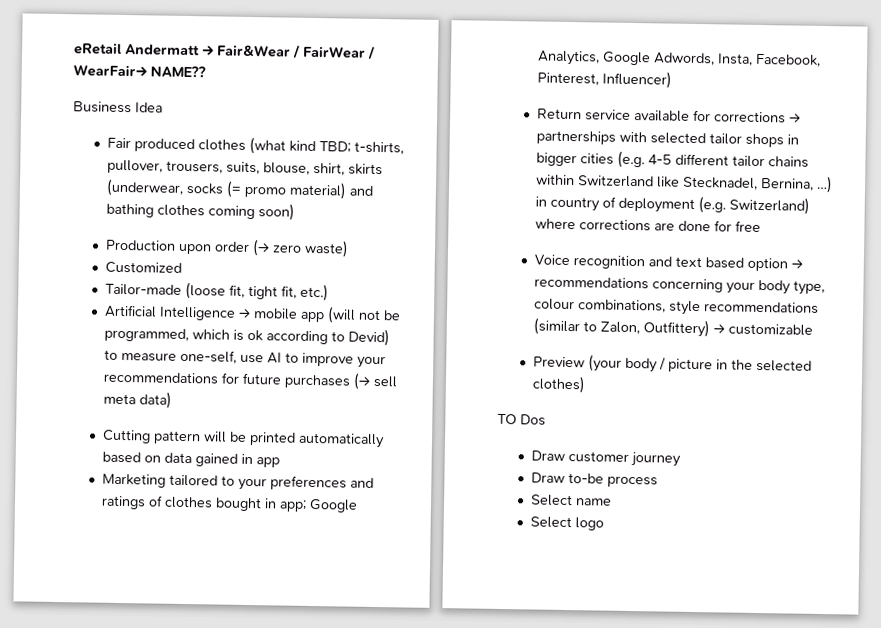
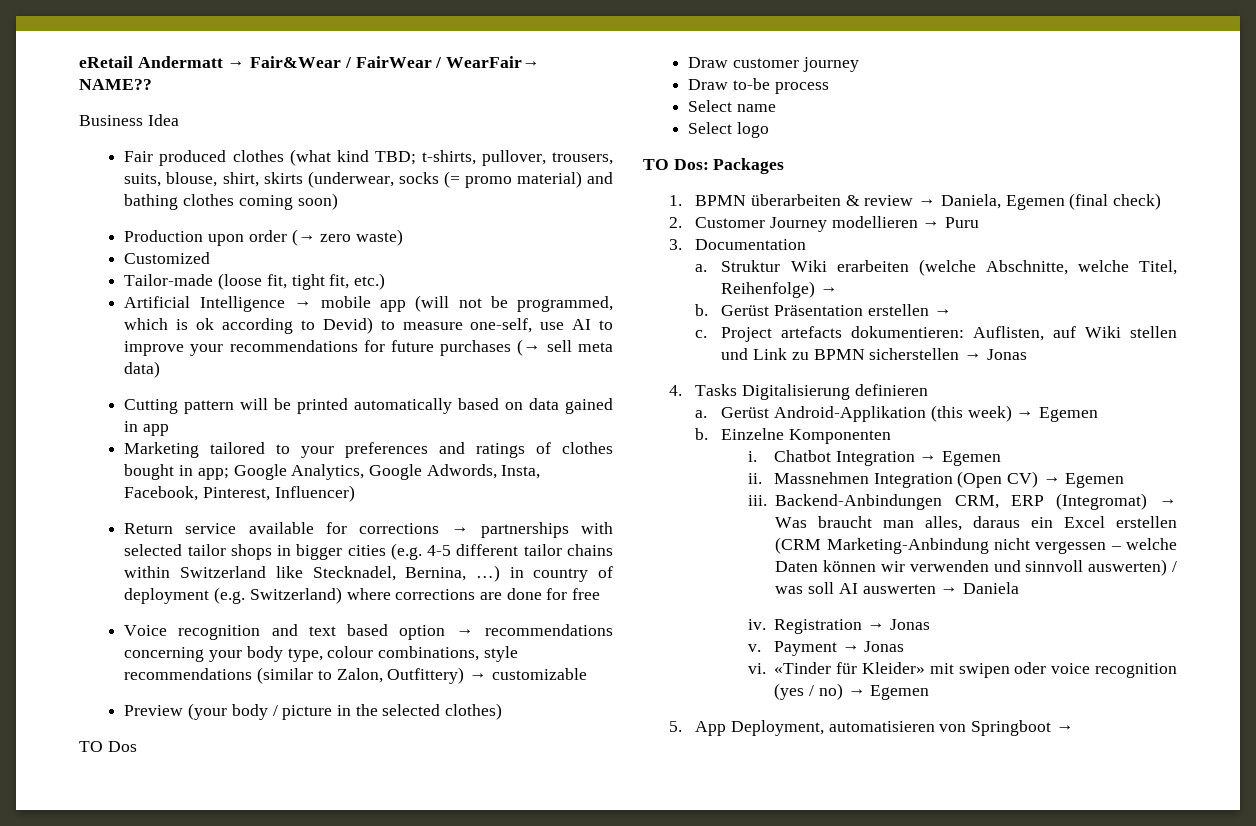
(605, 524) none -> [643,158,785,174] [669,193,1162,210] [669,216,980,232] [669,239,807,250] [695,259,1177,276] [721,281,839,298] [695,304,952,316] [695,326,1177,342] [721,348,1027,360] [669,384,928,400] [695,405,1099,422] [695,428,892,444] [747,450,1001,466] [747,471,1125,488] [747,493,1177,510] [775,516,1177,531] [775,537,1177,554] [775,559,1177,576] [775,582,1020,594] [747,619,930,634] [747,641,905,656] [747,662,1177,678] [774,683,930,700] [669,720,1074,736] // TO Dos: Packages // 1. BPMN überarbeiten & review → Daniela, Egemen (final check) // 2. Customer Journey modellieren → Puru // 3. Documentation // a. Struktur Wiki erarbeiten (welche Abschnitte, welche Titel, Reihenfolge) → // b. Gerüst Präsentation erstellen → // c. Project artefacts dokumentieren: Auflisten, auf Wiki stellen und Link zu BPMN sicherstellen → Jonas // 4. Tasks Digitalisierung definieren // a. Gerüst Android-Applikation (this week) → Egemen // b. Einzelne Komponenten // i. Chatbot Integration → Egemen // ii. Massnehmen Integration (Open CV) → Egemen // iii. Backend-Anbindungen CRM, ERP (Integromat) → Was braucht man alles, daraus ein Excel erstellen (CRM Marketing-Anbindung nicht vergessen – welche Daten können wir verwenden und sinnvoll auswerten) / was soll AI auswerten → Daniela // iv. Registration → Jonas // v. Payment → Jonas // vi. «Tinder für Kleider» mit swipen oder voice recognition (yes / no) → Egemen // 5. App Deployment, automatisieren von Springboot →

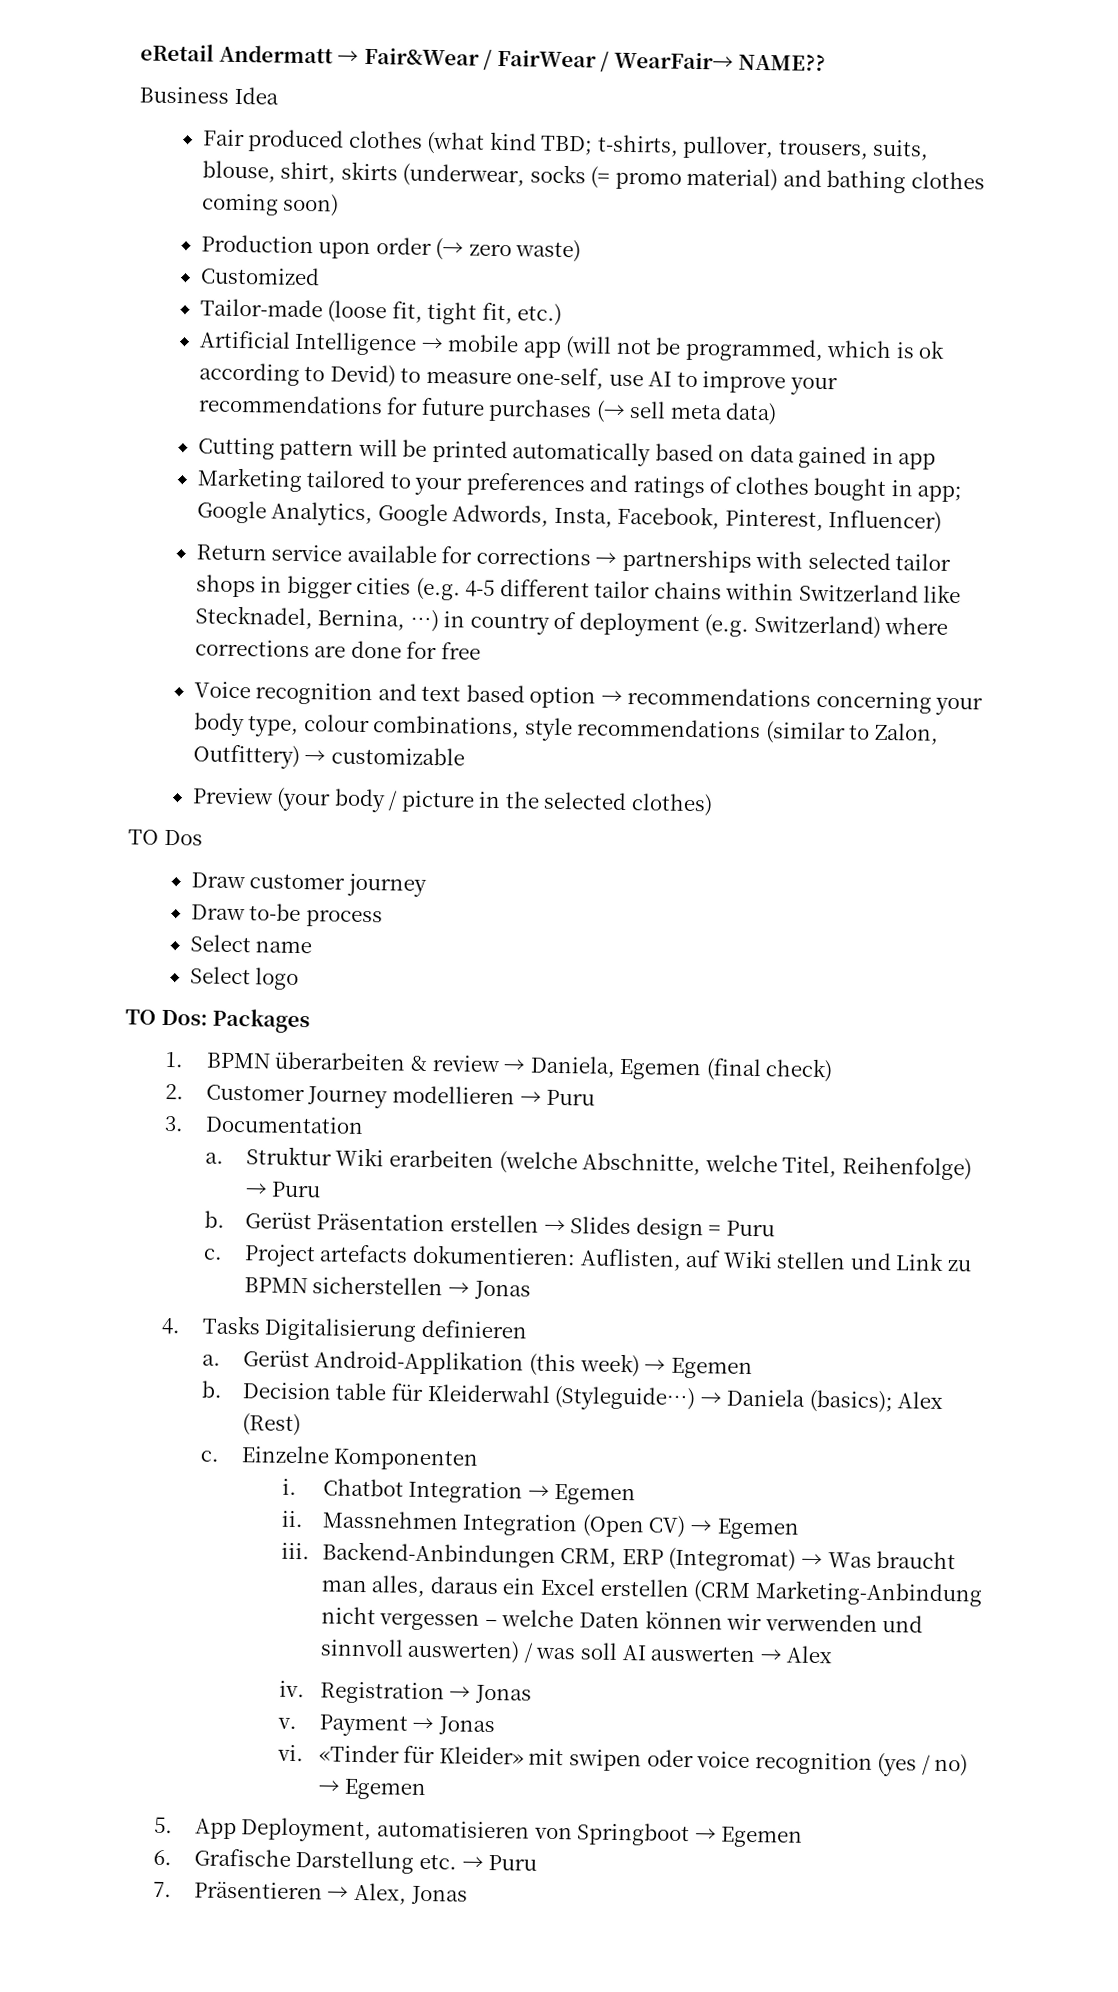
(839, 290) none -> [271,1181,322,1198] Puru
(952, 312) none -> [570,1216,775,1241] Slides design = Puru
(709, 434) none -> [241,1382,944,1414] [241,1413,301,1437] [199,1450,219,1462] Decision table für Kleiderwahl (Styleguide…) → Daniela (basics); Alex (Rest) // c.
[963,582,1020,594] Daniela -> [786,1645,834,1664] Alex
(1074, 728) none -> [720,1826,804,1848] [152,1848,538,1874] [152,1880,468,1905] Egemen // 6. Grafische Darstellung etc. → Puru // 7. Präsentieren → Alex, Jonas

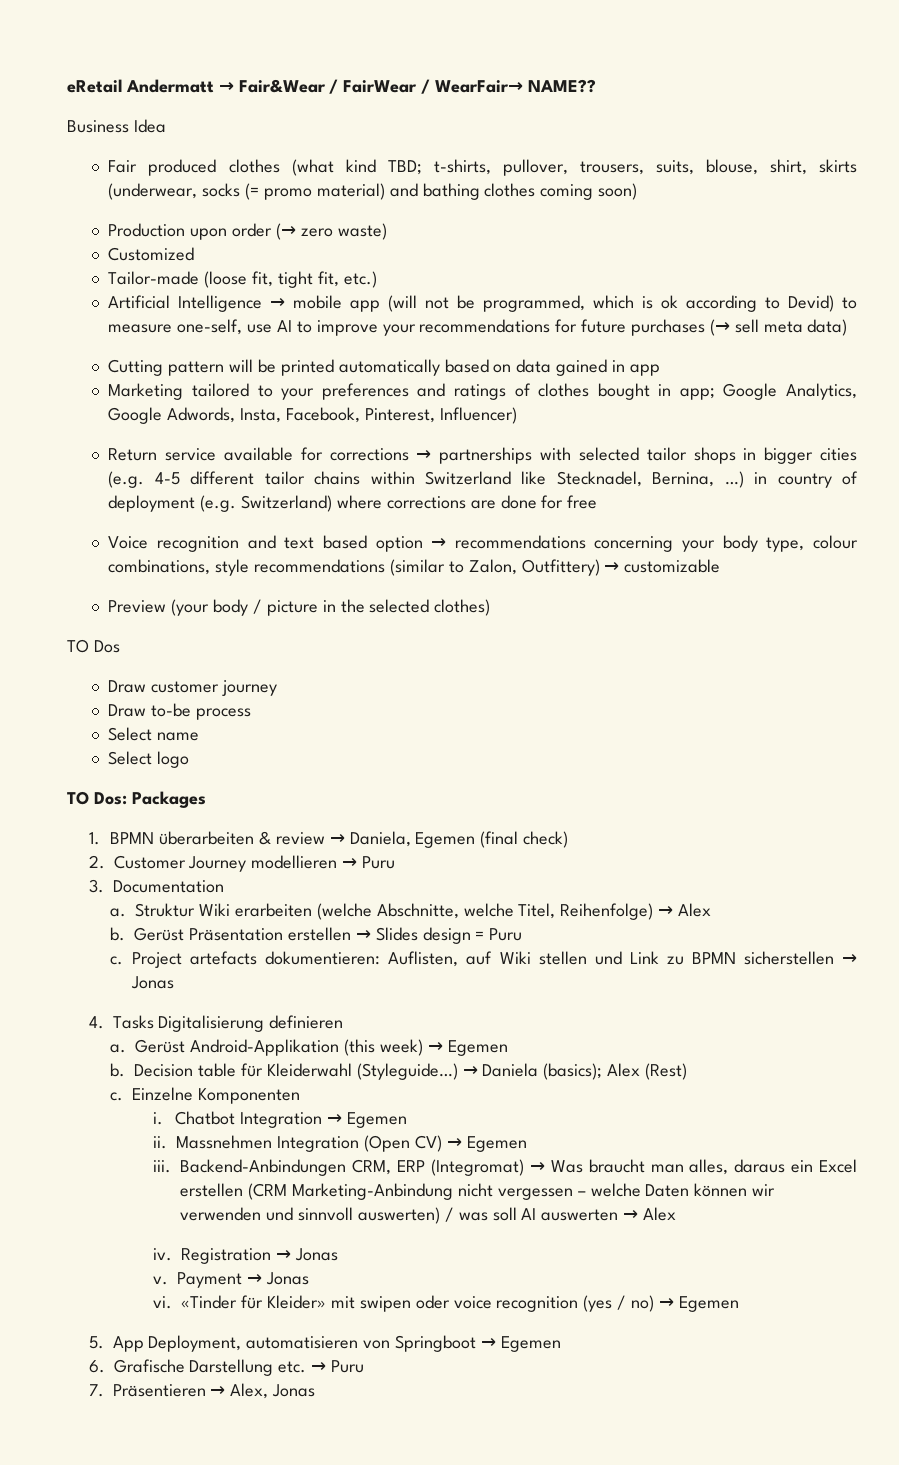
[271,1181,322,1198] Puru -> [677,903,711,917] Alex

